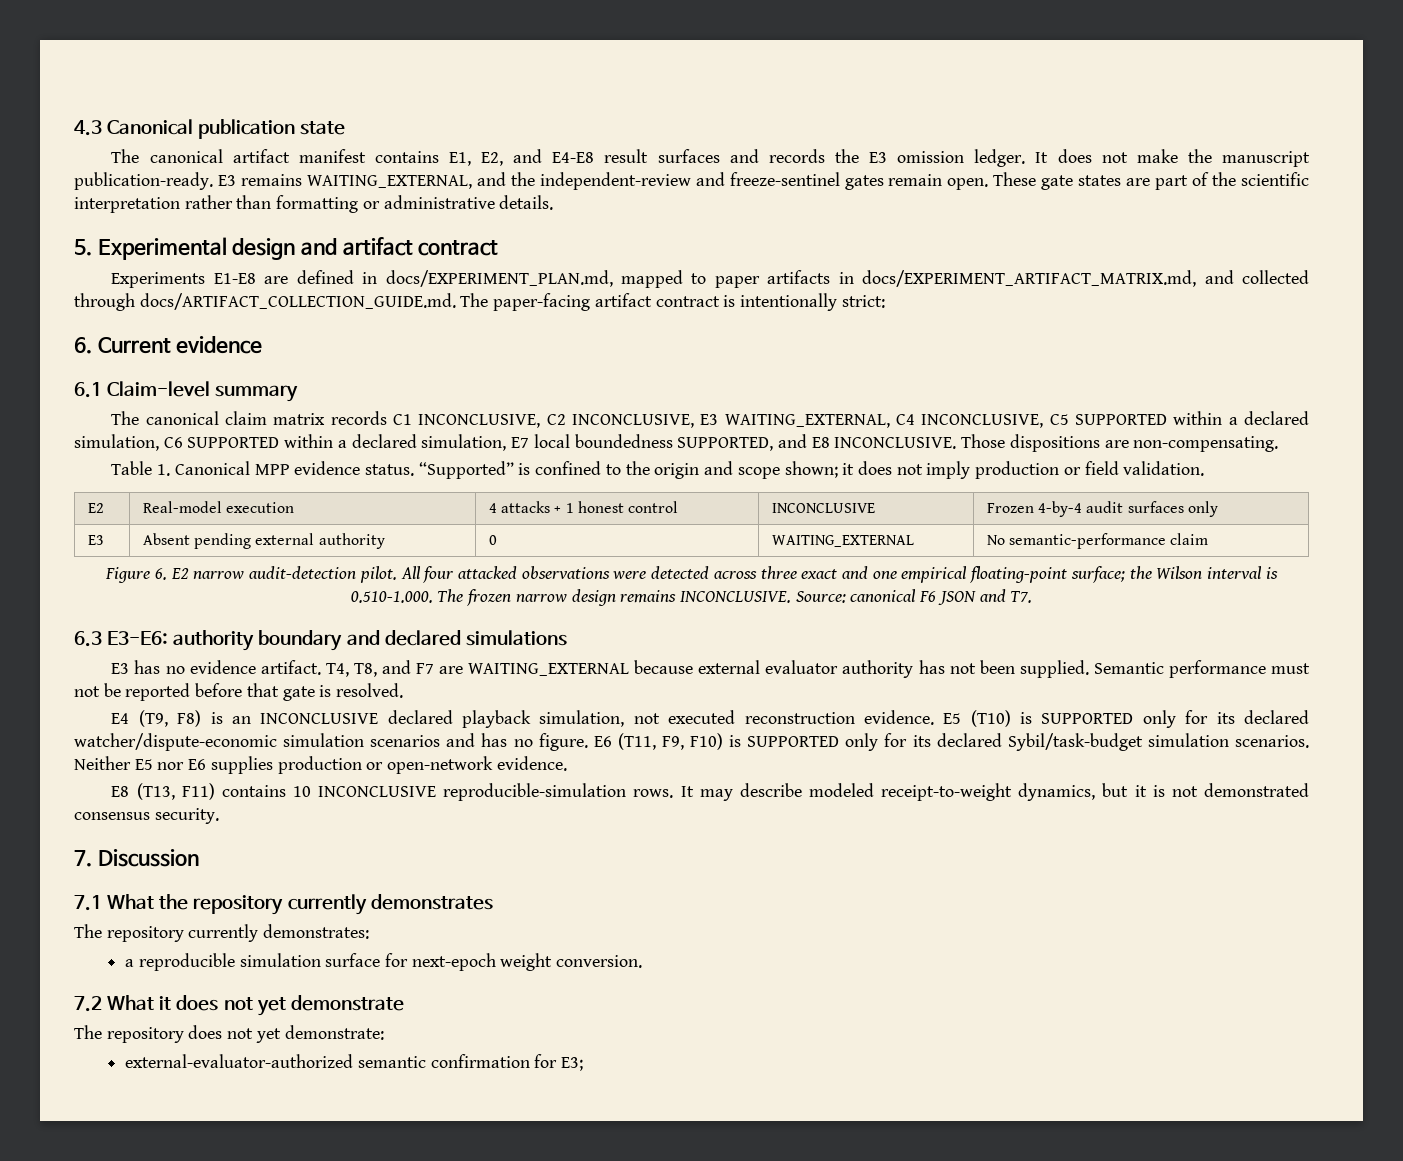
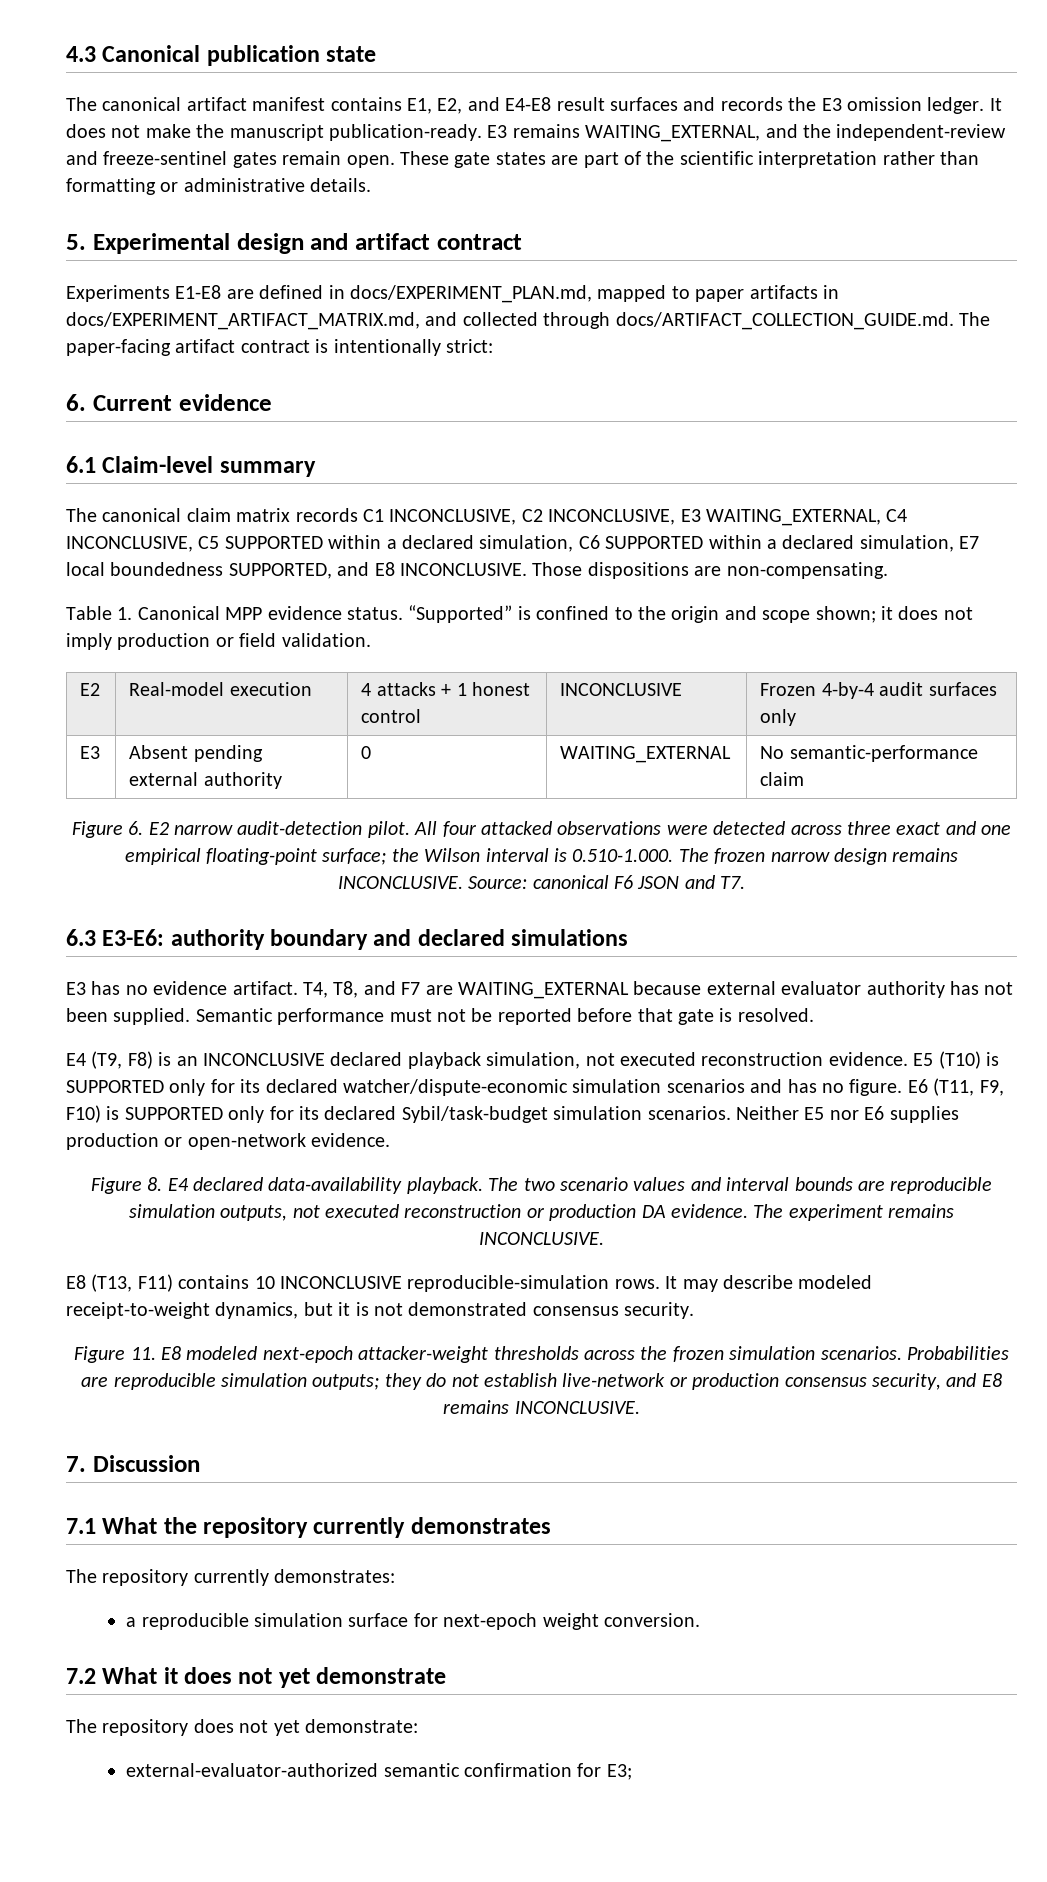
(567, 763) none -> [90,1177,993,1194] [128,1204,955,1221] [479,1232,604,1245] // Figure 8. E4 declared data-availability playback. The two scenario values and interval bounds are reproducible simulation outputs, not executed reconstruction or production DA evidence. The experiment remains INCONCLUSIVE.
(219, 816) none -> [74,1346,1009,1363] [81,1373,1002,1390] [443,1400,640,1414] // Figure 11. E8 modeled next-epoch attacker-weight thresholds across the frozen simulation scenarios. Probabilities are reproducible simulation outputs; they do not establish live-network or production consensus security, and E8 remains INCONCLUSIVE.

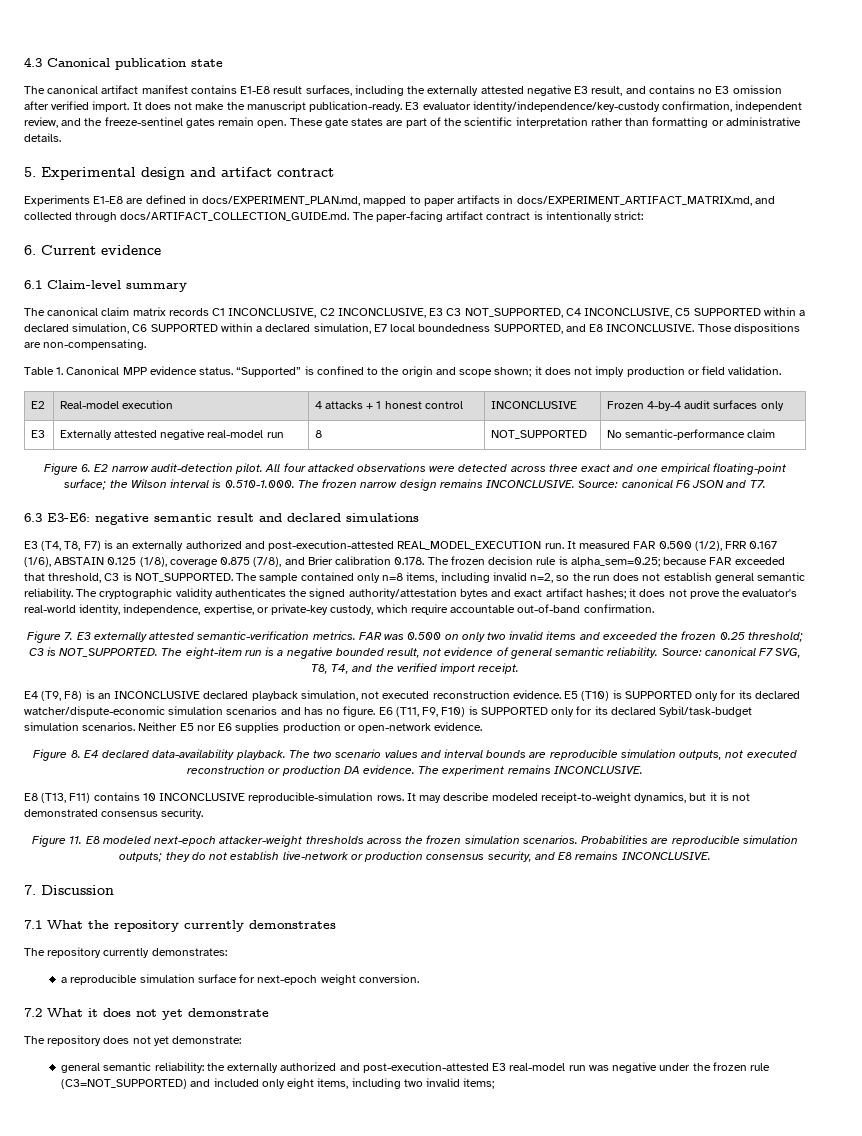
[407,97,985,114] E1, E2, and E4-E8 result surfaces and records the E3 omission ledger. -> [240,85,782,96] [24,101,130,112] E1-E8 result surfaces, including the externally attested negative E3 result, and contains no E3 omission after verified import.
[512,124,1007,142] [66,151,98,165] remains WAITING_EXTERNAL, and the independent-review and -> [422,101,803,112] [24,117,103,128] evaluator identity/independence/key-custody confirmation, independent review, and the
[705,509,881,526] WAITING_EXTERNAL, -> [446,308,563,318] C3 NOT_SUPPORTED,
[129,745,263,762] [129,772,282,789] [361,746,372,759] [560,746,732,763] Absent pending external authority | 0 | WAITING_EXTERNAL -> [59,429,284,440] [314,430,322,438] [490,430,587,439] Externally attested negative real-model run | 8 | NOT_SUPPORTED
[170,929,369,950] authority boundary -> [95,513,254,525] negative semantic result
[91,981,1014,999] [66,1008,814,1025] has no evidence artifact. T4, T8, and F7 are WAITING_EXTERNAL because external evaluator authority has not been supplied. Semantic performance must not be reported before that gate is resolved. -> [41,540,778,551] [24,556,785,567] [24,572,806,583] [24,588,798,599] [24,604,654,615] [27,631,803,643] [28,647,802,659] [310,663,520,674] (T4, T8, F7) is an externally authorized and post-execution-attested REAL_MODEL_EXECUTION run. It measured FAR 0.500 (1/2), FRR 0.167 (1/6), ABSTAIN 0.125 (1/8), coverage 0.875 (7/8), and Brier calibration 0.178. The frozen decision rule is alpha_sem=0.25; because FAR exceeded that threshold, C3 is NOT_SUPPORTED. The sample contained only n=8 items, including invalid n=2, so the run does not establish general semantic reliability. The cryptographic validity authenticates the signed authority/attestation bytes and exact artifact hashes; it does not prove the evaluator's real-world identity, independence, expertise, or private-key custody, which require accountable out-of-band confirmation. // Figure 7. E3 externally attested semantic-verification metrics. FAR was 0.500 on only two invalid items and exceeded the frozen 0.25 threshold; C3 is NOT_SUPPORTED. The eight-item run is a negative bounded result, not evidence of general semantic reliability. Source: canonical F7 SVG, T8, T4, and the verified import receipt.
[126,1763,632,1780] external-evaluator-authorized semantic confirmation for E3; -> [61,1062,771,1073] [61,1078,495,1089] general semantic reliability: the externally authorized and post-execution-attested E3 real-model run was negative under the frozen rule (C3=NOT_SUPPORTED) and included only eight items, including two invalid items;

